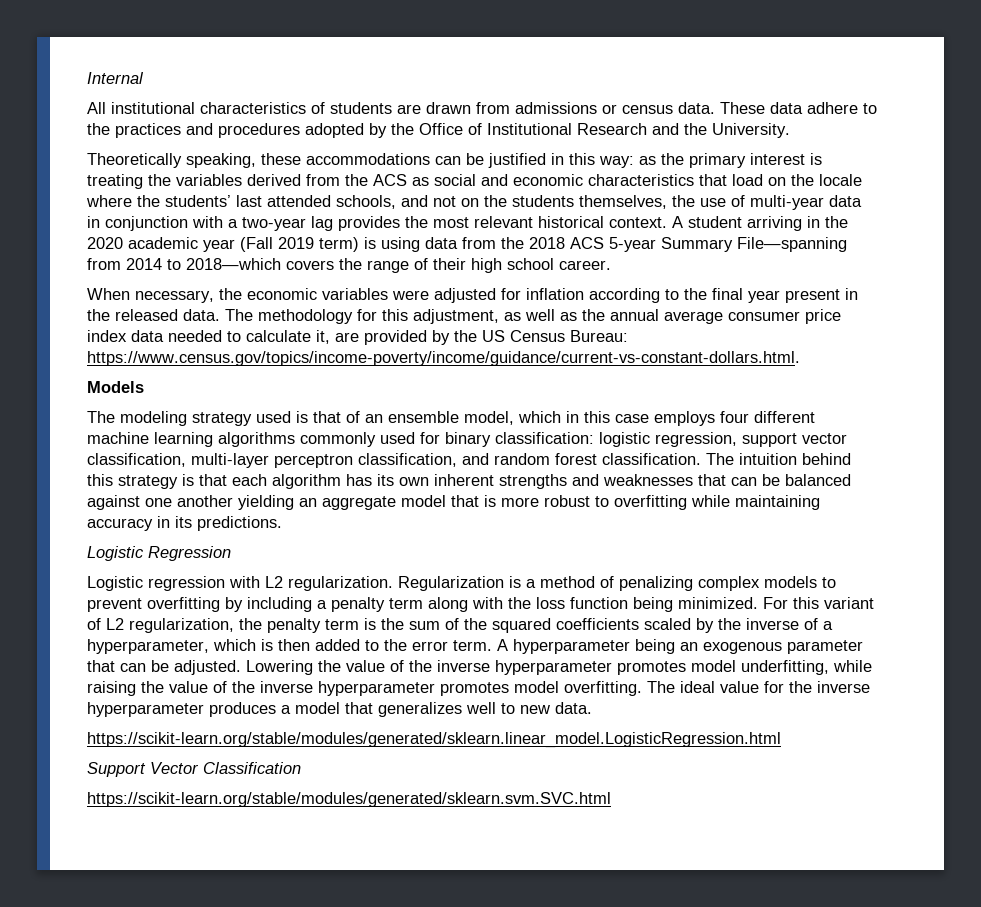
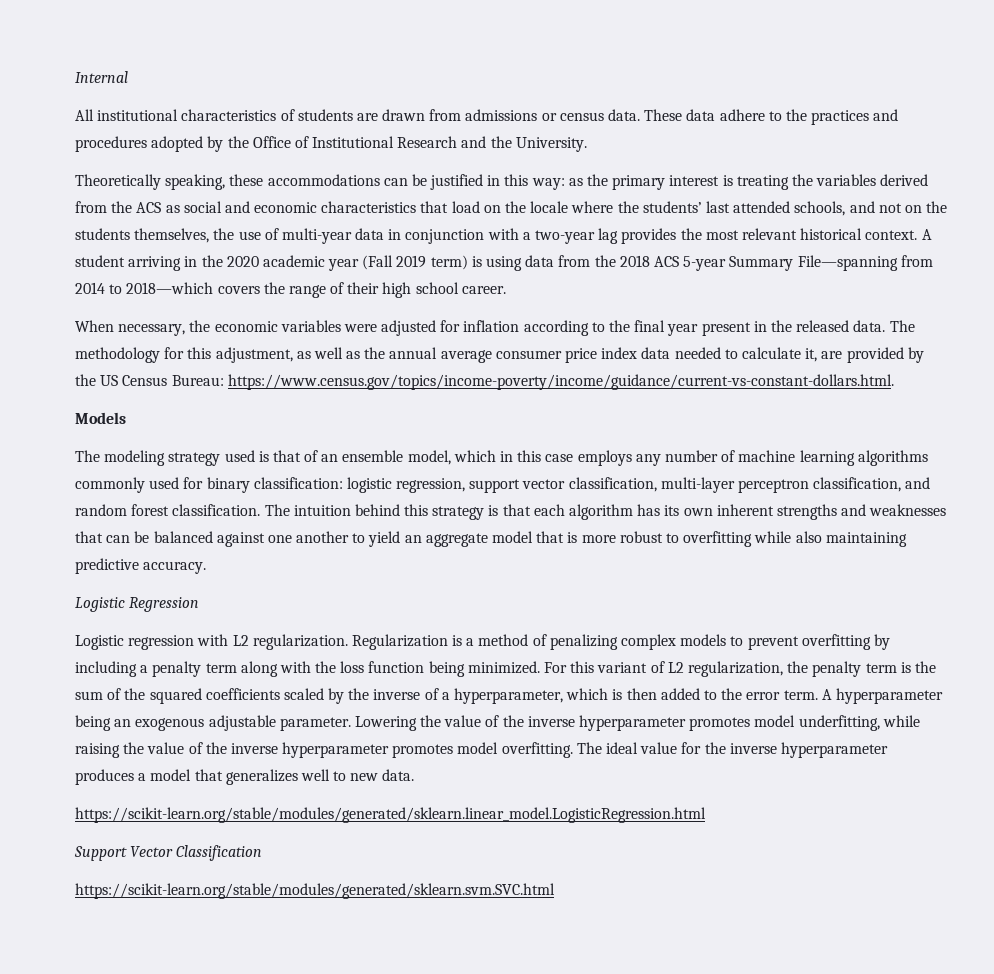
[720,411,815,423] four different -> [635,450,736,466] any number of
[238,495,294,510] yielding -> [352,531,401,547] to yield
[735,495,820,510] [87,516,282,531] maintaining accuracy in its predictions. -> [795,531,907,547] [75,558,207,574] also maintaining predictive accuracy.
[787,640,863,654] [87,660,241,675] parameter that can be adjusted. -> [208,715,351,731] adjustable parameter.

